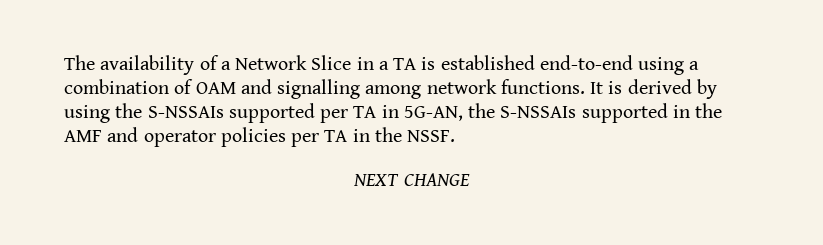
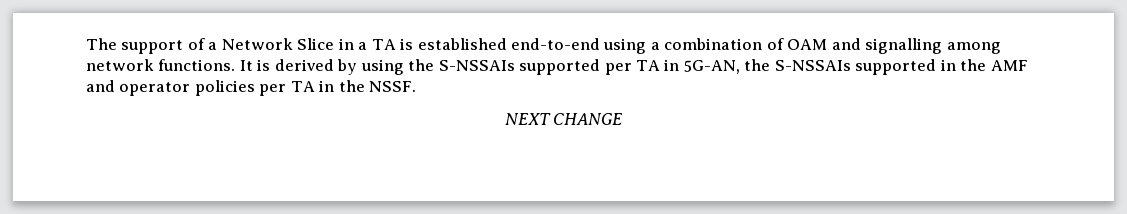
[100,55,195,75] availability -> [121,40,184,54] support

